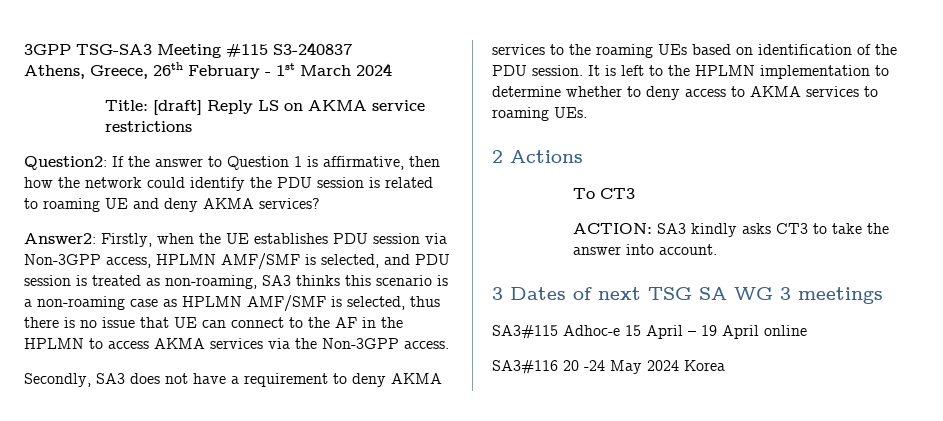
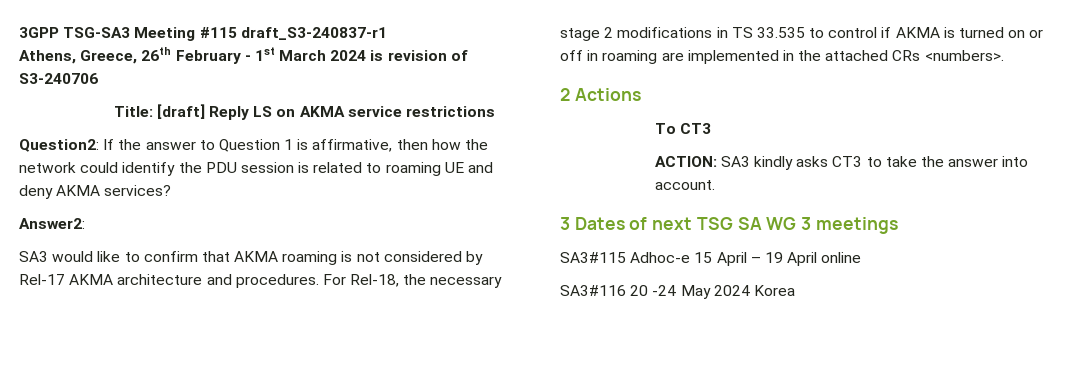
[273,42,352,55] S3-240837 -> [240,27,387,40] draft_S3-240837-r1
(392, 69) none -> [370,50,468,61] [19,73,98,84] is revision of S3-240706
[101,233,447,247] [24,253,450,270] [24,275,448,289] [24,295,440,312] [24,317,403,328] [24,338,449,349] [24,373,442,387] [492,44,897,58] [492,65,889,79] [492,86,878,100] [492,107,587,121] Firstly, when the UE establishes PDU session via Non-3GPP access, HPLMN AMF/SMF is selected, and PDU session is treated as non-roaming, SA3 thinks this scenario is a non-roaming case as HPLMN AMF/SMF is selected, thus there is no issue that UE can connect to the AF in the HPLMN to access AKMA services via the Non-3GPP access. // Secondly, SA3 does not have a requirement to deny AKMA services to the roaming UEs based on identification of the PDU session. It is left to the HPLMN implementation to determine whether to deny access to AKMA services to roaming UEs. -> [19,251,484,265] [19,274,503,288] [560,27,1044,41] [560,50,1004,64] // SA3 would like to confirm that AKMA roaming is not considered by Rel-17 AKMA architecture and procedures. For Rel-18, the necessary stage 2 modifications in TS 33.535 to control if AKMA is turned on or off in roaming are implemented in the attached CRs <numbers>.

